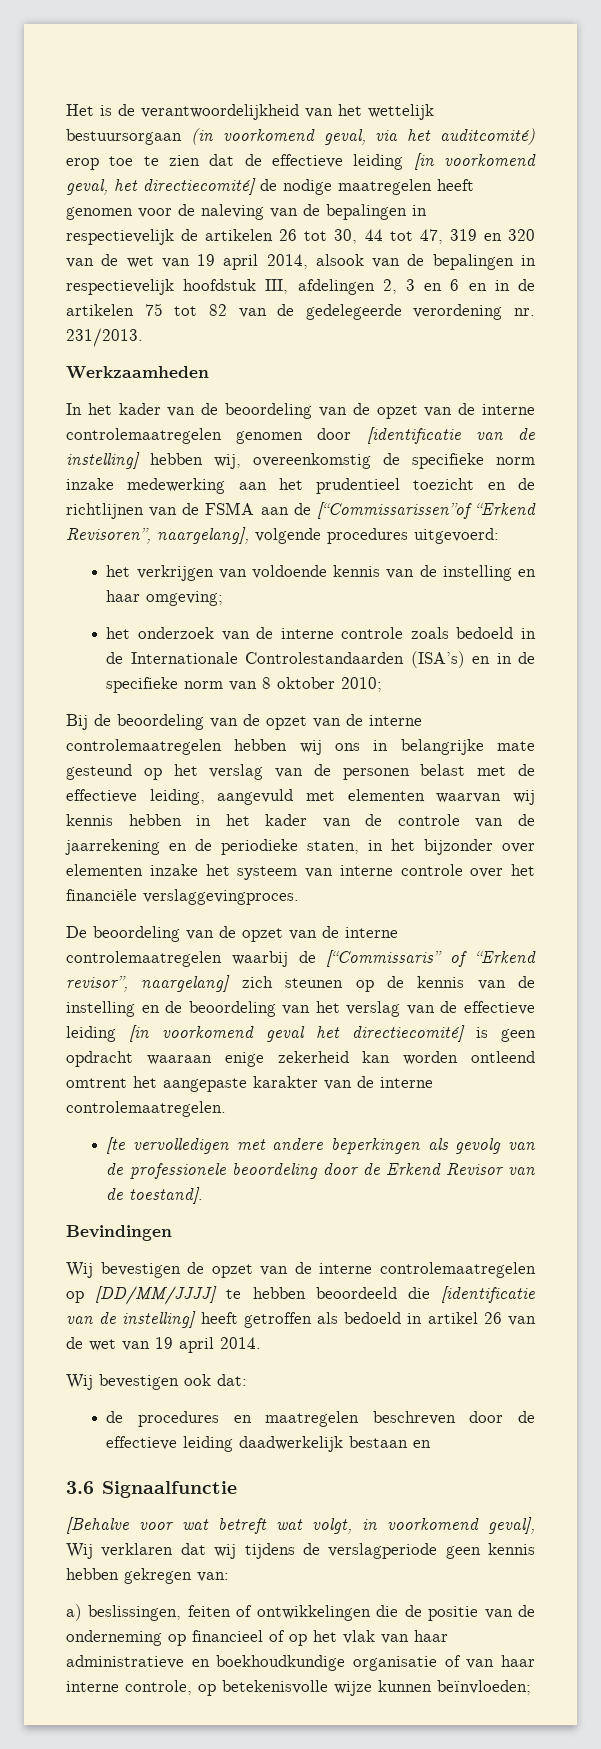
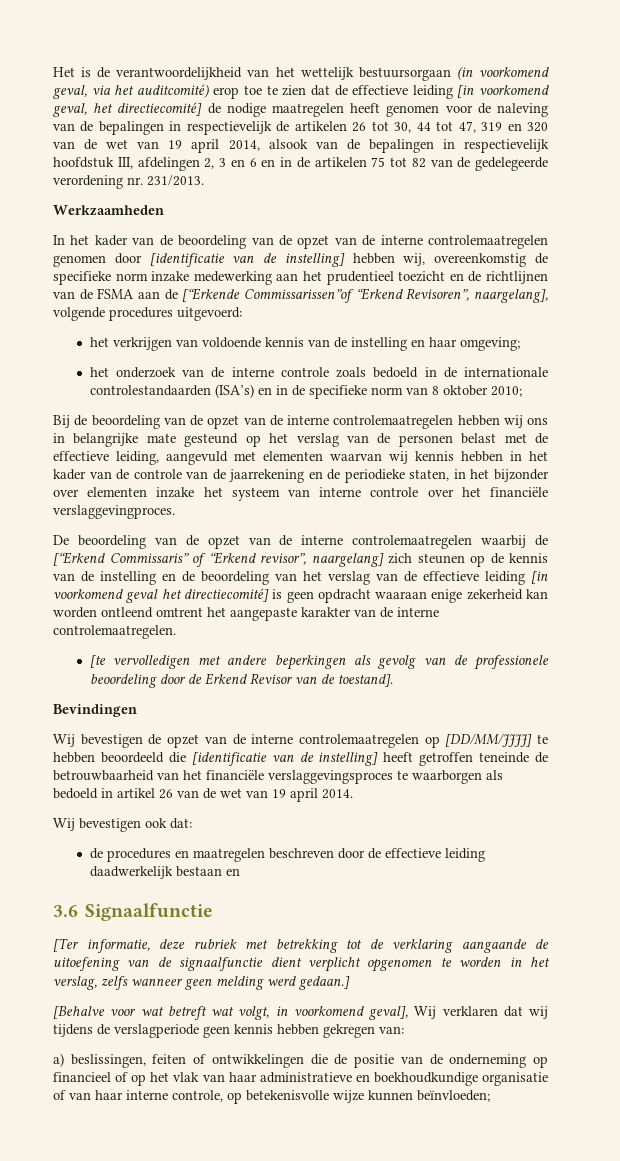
[316,502,472,519] [“Commissarissen”of -> [182,288,354,303] [“Erkende Commissarissen”of
[130,652,405,664] Internationale Controlestandaarden -> [463,367,548,377] [89,385,211,396] internationale controlestandaarden
[326,950,443,967] [“Commissaris” -> [53,552,189,566] [“Erkend Commissaris”
(312, 1320) none -> [479,752,548,763] [53,770,482,784] teneinde de betrouwbaarheid van het financiële verslaggevingsproces te waarborgen
(238, 1489) none -> [53,938,549,953] [53,957,550,972] [53,976,350,990] // [Ter informatie, deze rubriek met betrekking tot de verklaring aangaande de uitoefening van de signaalfunctie dient verplicht opgenomen te worden in het verslag, zelfs wanneer geen melding werd gedaan.]

